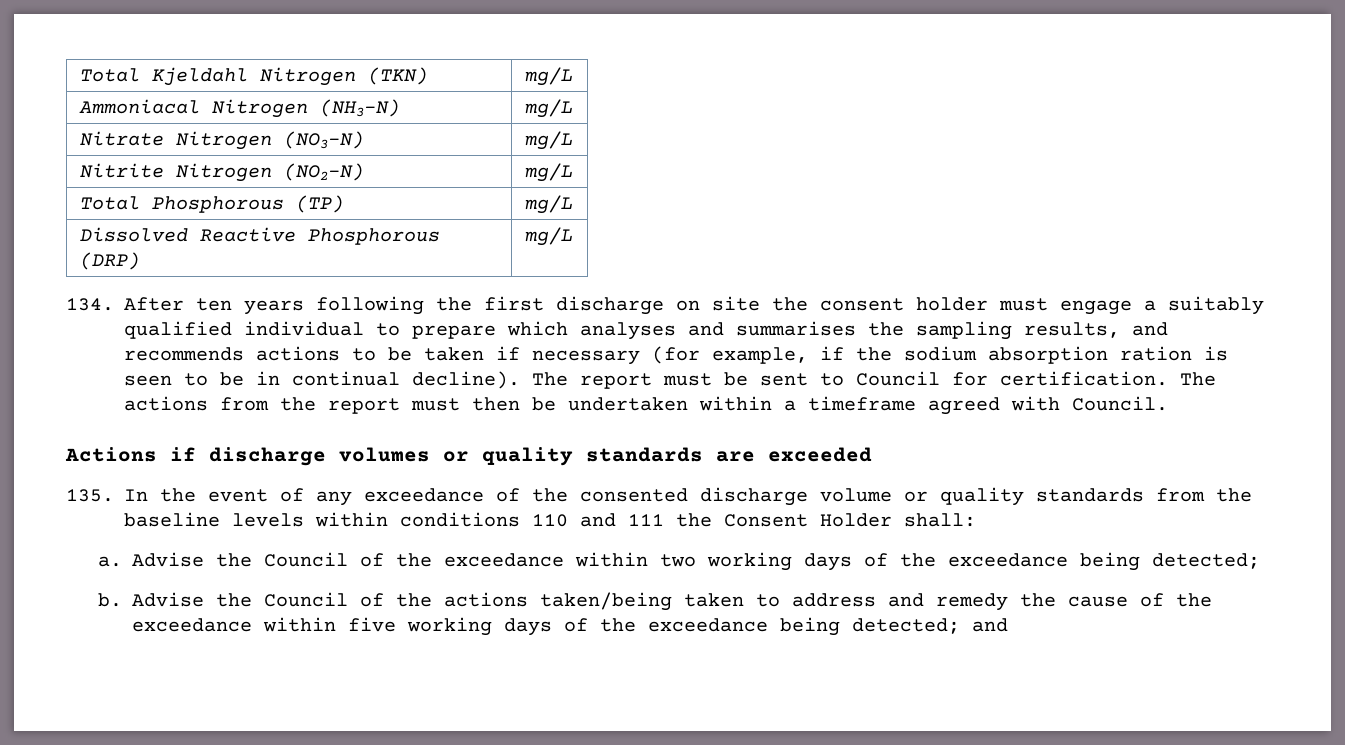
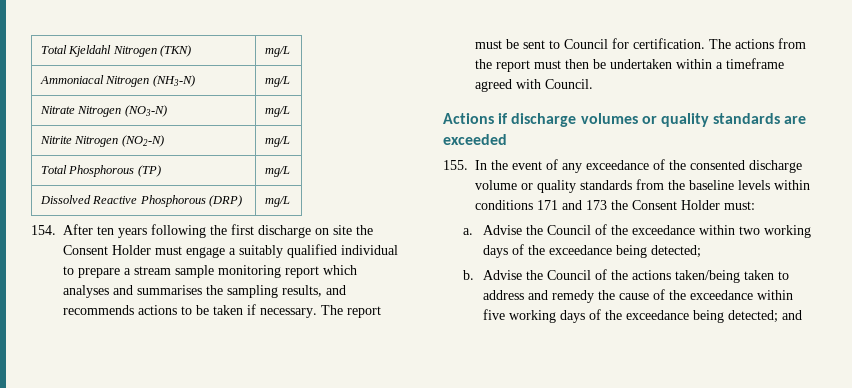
[66,298,114,311] 134. -> [31,225,56,235] 154.
[820,297,988,311] consent holder -> [63,245,151,255] Consent Holder
(496, 332) none -> [124,265,319,278] a stream sample monitoring report
[532,346,1228,365] [124,371,520,389] necessary (for example, if the sodium absorption ration is seen to be in continual decline). -> [260,308,317,318] necessary.
[66,489,114,502] 135. -> [443,160,468,170] 155.
[532,513,976,527] 110 and 111 the Consent Holder shall: -> [537,200,755,210] 171 and 173 the Consent Holder must:

